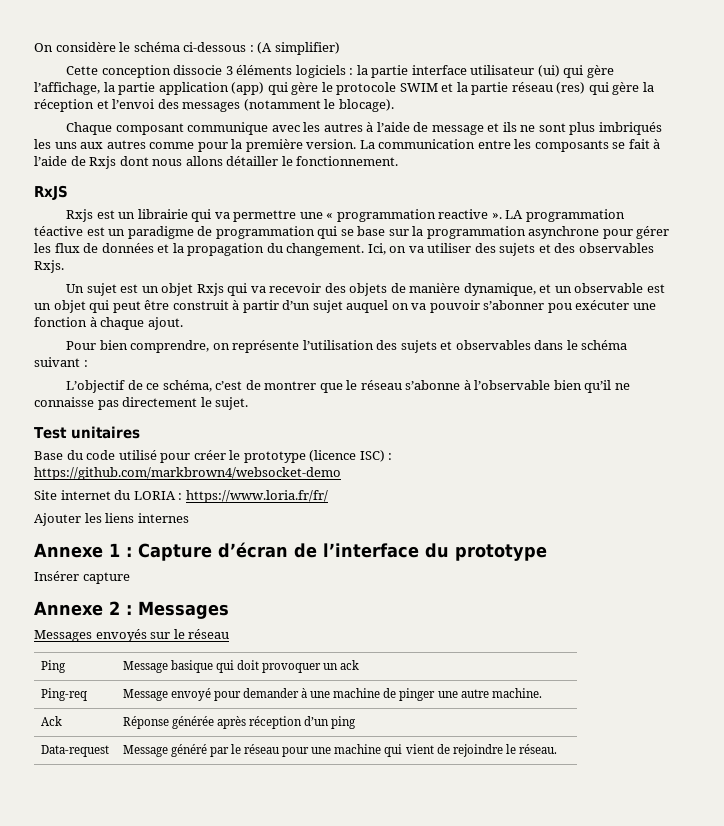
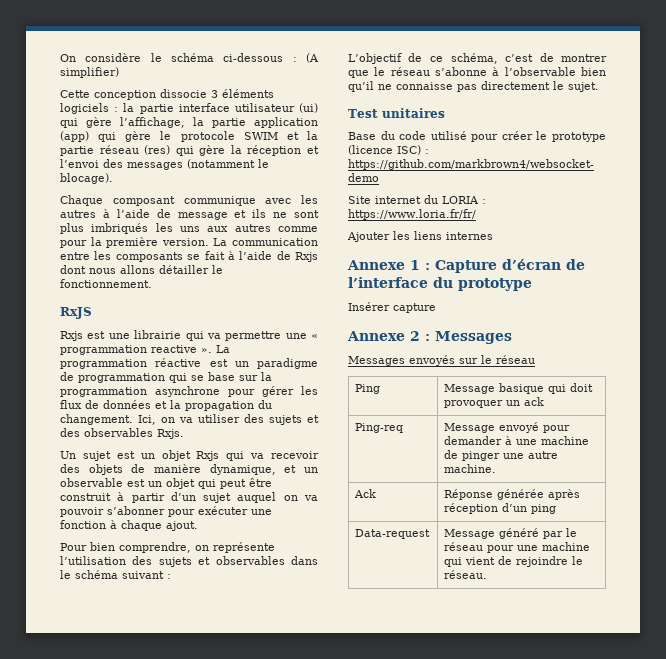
[118,212,136,219] un -> [108,333,130,339] une
[505,209,625,222] [34,226,83,236] LA programmation téactive -> [216,345,230,353] [60,358,202,369] La programmation réactive
[547,303,572,313] pou -> [168,509,195,517] pour

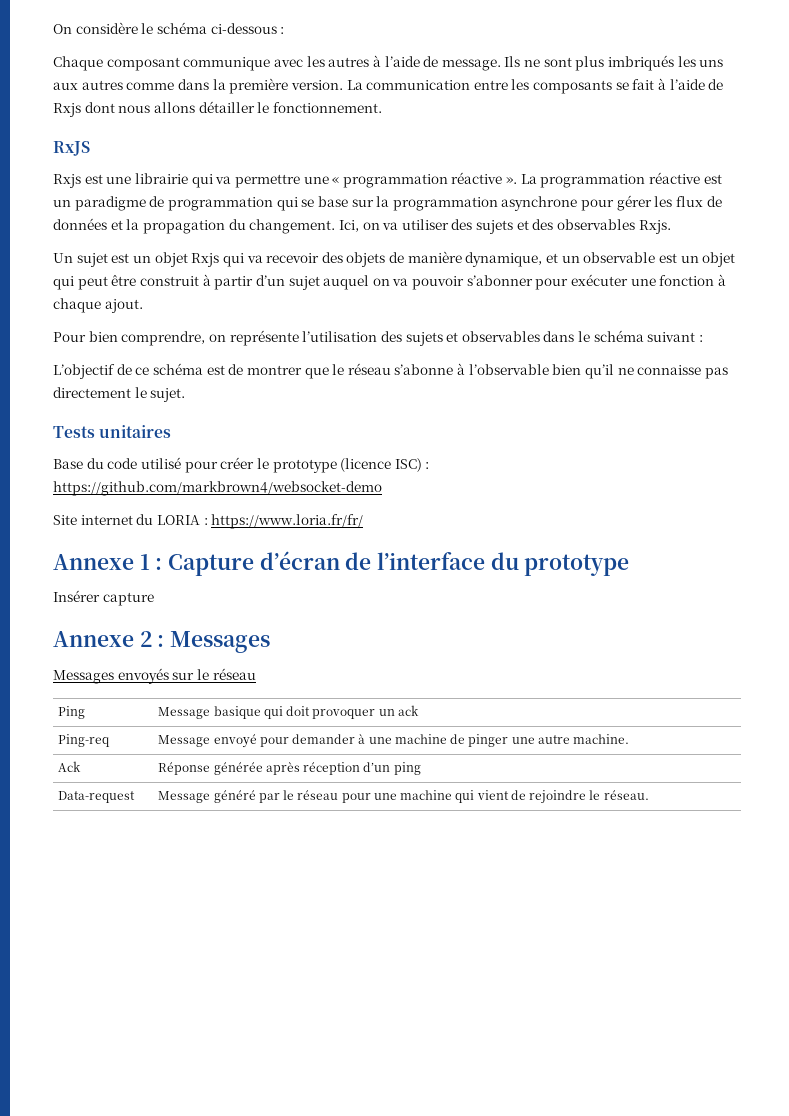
[306,53,319,63] [60,67,119,78] [60,89,274,100] [60,103,318,114] [60,117,318,128] [60,131,318,142] [60,145,320,156] [60,159,269,170] [60,173,113,184] (A simplifier) // Cette conception dissocie 3 éléments logiciels : la partie interface utilisateur (ui) qui gère l’affichage, la partie application (app) qui gère le protocole SWIM et la partie réseau (res) qui gère la réception et l’envoi des messages (notamment le blocage). -> (285, 30) none
[177,209,267,220] message et ils -> [441,56,521,71] message. Ils
[60,240,87,248] pour -> [177,79,209,90] dans
[151,345,197,353] reactive -> [451,172,503,184] réactive
[450,53,533,64] schéma, c’est -> [152,363,225,375] schéma est
[348,109,378,118] Test -> [53,426,95,438] Tests
[347,231,493,242] // Ajouter les liens internes -> (364, 521) none

